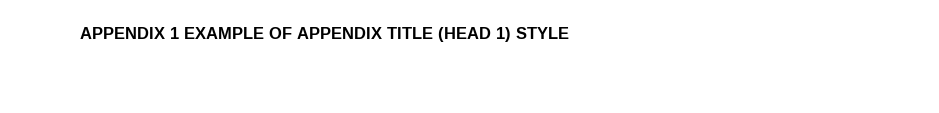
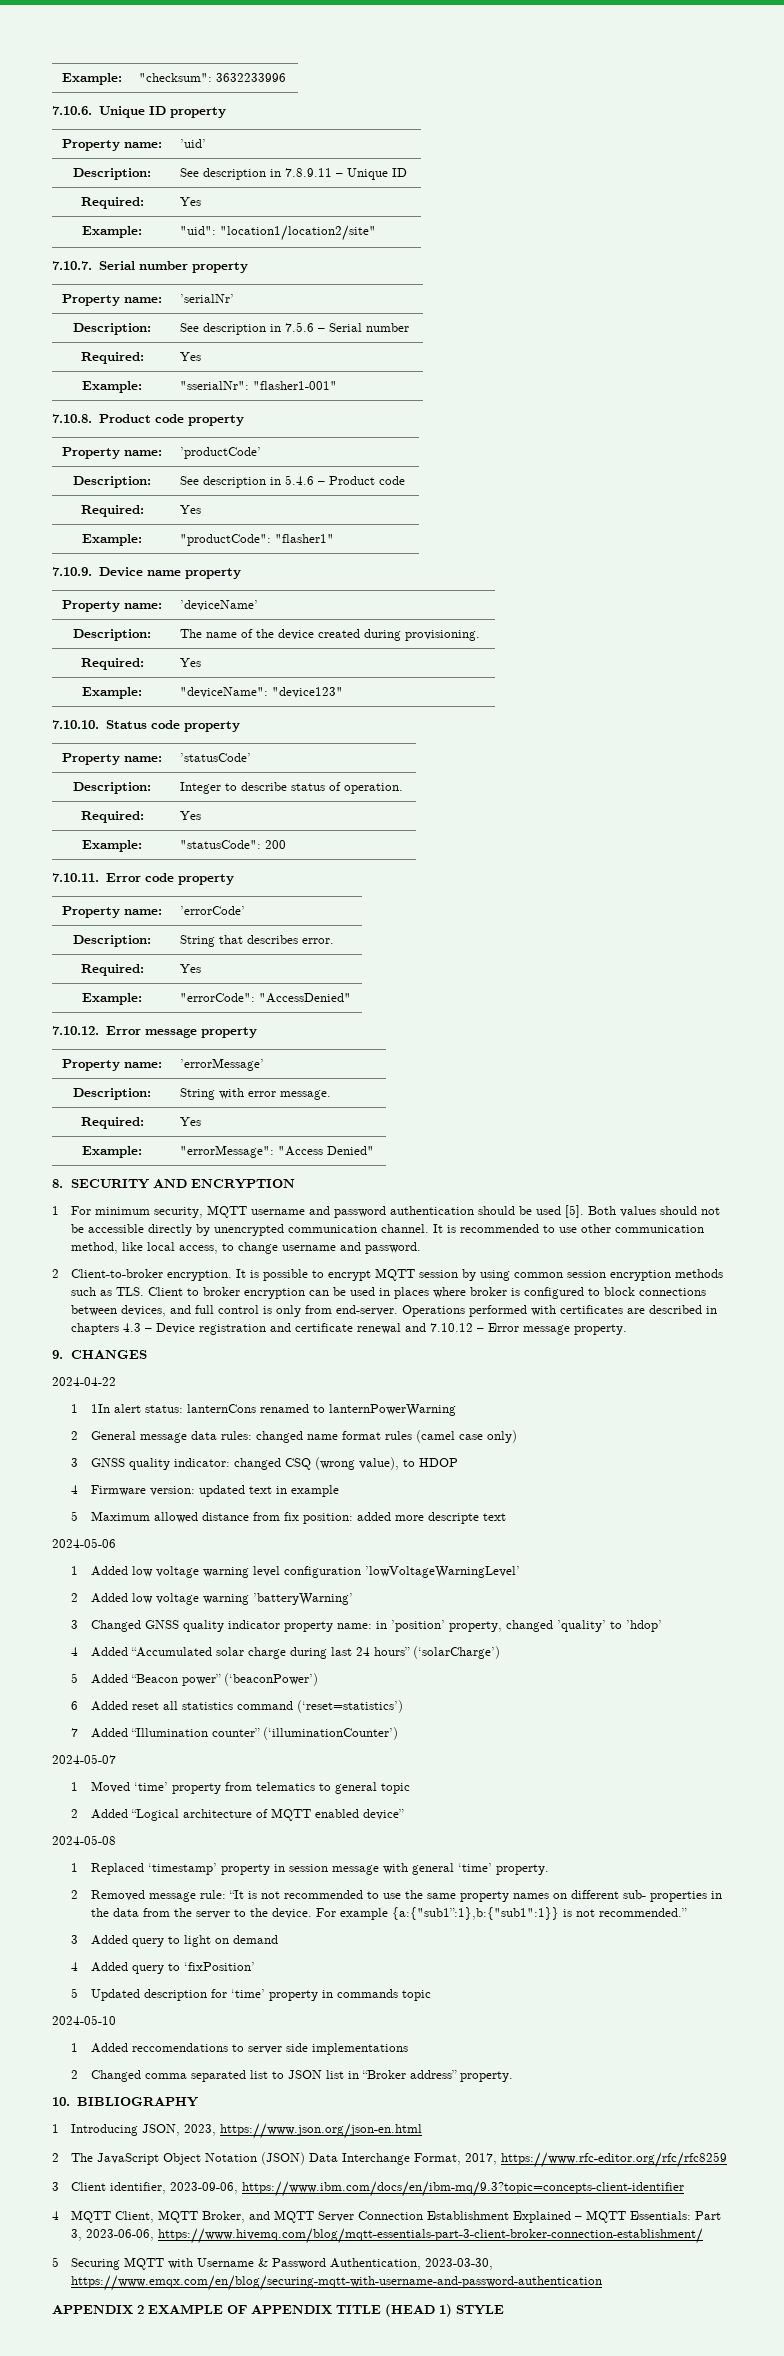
[80,27,179,39] APPENDIX 1 -> [61,73,122,85] [138,73,286,82] [52,106,226,118] [62,139,162,151] [179,139,206,148] [73,168,151,180] [179,168,407,180] [80,197,144,209] [179,197,201,206] [82,226,142,238] [179,225,376,241] [52,261,248,273] [62,294,162,306] [179,294,234,303] [73,323,151,335] [179,322,409,335] [80,352,144,364] [179,352,201,361] [82,381,142,393] [179,381,337,390] [52,414,244,426] [62,447,162,459] [179,447,261,459] [73,476,151,488] [179,475,405,488] [80,505,144,517] [179,505,201,514] [82,534,142,546] [179,534,334,546] [52,567,241,579] [62,600,162,612] [179,600,258,611] [73,629,151,641] [179,629,480,641] [80,658,144,670] [179,658,201,667] [82,687,142,699] [179,687,343,698] [52,720,240,732] [62,753,162,765] [179,753,251,762] [73,782,151,794] [179,782,403,794] [80,811,144,823] [179,811,201,820] [82,840,142,852] [179,840,286,849] [52,873,234,885] [62,906,162,918] [179,906,245,915] [73,935,151,947] [179,935,334,947] [80,964,144,976] [179,964,201,973] [82,993,142,1005] [179,993,351,1003] [52,1026,257,1038] [62,1059,162,1071] [179,1058,264,1071] [73,1088,151,1100] [179,1088,331,1100] [80,1117,144,1129] [179,1117,201,1126] [82,1146,142,1158] [179,1145,374,1158] [52,1179,296,1189] [52,1205,721,1218] [71,1224,705,1236] [71,1242,422,1254] [52,1268,724,1281] [71,1287,707,1299] [71,1305,718,1317] [71,1323,628,1335] [52,1350,148,1359] [52,1377,116,1386] [71,1404,456,1416] [71,1430,517,1443] [71,1457,458,1470] [71,1485,339,1497] [71,1511,506,1524] [52,1538,116,1548] [71,1566,520,1578] [71,1593,353,1605] [71,1620,662,1632] [71,1646,500,1659] [71,1673,318,1686] [71,1700,403,1713] [71,1727,398,1740] [52,1754,116,1764] [71,1781,410,1794] [71,1808,404,1821] [52,1835,116,1845] [71,1863,549,1875] [71,1890,722,1902] [90,1907,687,1920] [71,1935,278,1947] [71,1962,255,1974] [71,1988,431,2001] [52,2015,116,2025] [71,2043,408,2055] [71,2070,513,2082] [52,2097,199,2107] [52,2123,423,2139] [52,2152,728,2168] [52,2181,685,2197] [52,2210,722,2223] [71,2228,704,2244] [52,2257,494,2270] [71,2275,603,2291] [52,2305,144,2314] Example: | "checksum": 3632233996 // 7.10.6. Unique ID property // Property name: | ’uid’ // Description: | See description in 7.8.9.11 – Unique ID // Required: | Yes // Example: | "uid": "location1/location2/site" // 7.10.7. Serial number property // Property name: | ’serialNr’ // Description: | See description in 7.5.6 – Serial number // Required: | Yes // Example: | "sserialNr": "flasher1-001" // 7.10.8. Product code property // Property name: | ’productCode’ // Description: | See description in 5.4.6 – Product code // Required: | Yes // Example: | "productCode": "flasher1" // 7.10.9. Device name property // Property name: | ’deviceName’ // Description: | The name of the device created during provisioning. // Required: | Yes // Example: | "deviceName": "device123" // 7.10.10. Status code property // Property name: | ’statusCode’ // Description: | Integer to describe status of operation. // Required: | Yes // Example: | "statusCode": 200 // 7.10.11. Error code property // Property name: | ’errorCode’ // Description: | String that describes error. // Required: | Yes // Example: | "errorCode": "AccessDenied" // 7.10.12. Error message property // Property name: | ’errorMessage’ // Description: | String with error message. // Required: | Yes // Example: | "errorMessage": "Access Denied" // 8. SECURITY AND ENCRYPTION // 1 For minimum security, MQTT username and password authentication should be used [5]. Both values should not be accessible directly by unencrypted communication channel. It is recommended to use other communication method, like local access, to change username and password. // 2 Client-to-broker encryption. It is possible to encrypt MQTT session by using common session encryption methods such as TLS. Client to broker encryption can be used in places where broker is configured to block connections between devices, and full control is only from end-server. Operations performed with certificates are described in chapters 4.3 – Device registration and certificate renewal and 7.10.12 – Error message property. // 9. CHANGES // 2024-04-22 // 1 1In alert status: lanternCons renamed to lanternPowerWarning // 2 General message data rules: changed name format rules (camel case only) // 3 GNSS quality indicator: changed CSQ (wrong value), to HDOP // 4 Firmware version: updated text in example // 5 Maximum allowed distance from fix position: added more descripte text // 2024-05-06 // 1 Added low voltage warning level configuration ’lowVoltageWarningLevel’ // 2 Added low voltage warning ’batteryWarning’ // 3 Changed GNSS quality indicator property name: in ’position’ property, changed ’quality’ to ’hdop’ // 4 Added “Accumulated solar charge during last 24 hours” (‘solarCharge’) // 5 Added “Beacon power” (‘beaconPower’) // 6 Added reset all statistics command (‘reset=statistics’) // 7 Added “Illumination counter” (‘illuminationCounter’) // 2024-05-07 // 1 Moved ‘time’ property from telematics to general topic // 2 Added “Logical architecture of MQTT enabled device” // 2024-05-08 // 1 Replaced ‘timestamp’ property in session message with general ‘time’ property. // 2 Removed message rule: “It is not recommended to use the same property names on different sub- properties in the data from the server to the device. For example {a:{"sub1”:1},b:{"sub1":1}} is not recommended.” // 3 Added query to light on demand // 4 Added query to ‘fixPosition’ // 5 Updated description for ‘time’ property in commands topic // 2024-05-10 // 1 Added reccomendations to server side implementations // 2 Changed comma separated list to JSON list in “Broker address” property. // 10. BIBLIOGRAPHY // 1 Introducing JSON, 2023, https://www.json.org/json-en.html // 2 The JavaScript Object Notation (JSON) Data Interchange Format, 2017, https://www.rfc-editor.org/rfc/rfc8259 // 3 Client identifier, 2023-09-06, https://www.ibm.com/docs/en/ibm-mq/9.3?topic=concepts-client-identifier // 4 MQTT Client, MQTT Broker, and MQTT Server Connection Establishment Explained – MQTT Essentials: Part 3, 2023-06-06, https://www.hivemq.com/blog/mqtt-essentials-part-3-client-broker-connection-establishment/ // 5 Securing MQTT with Username & Password Authentication, 2023-03-30, https://www.emqx.com/en/blog/securing-mqtt-with-username-and-password-authentication // APPENDIX 2

